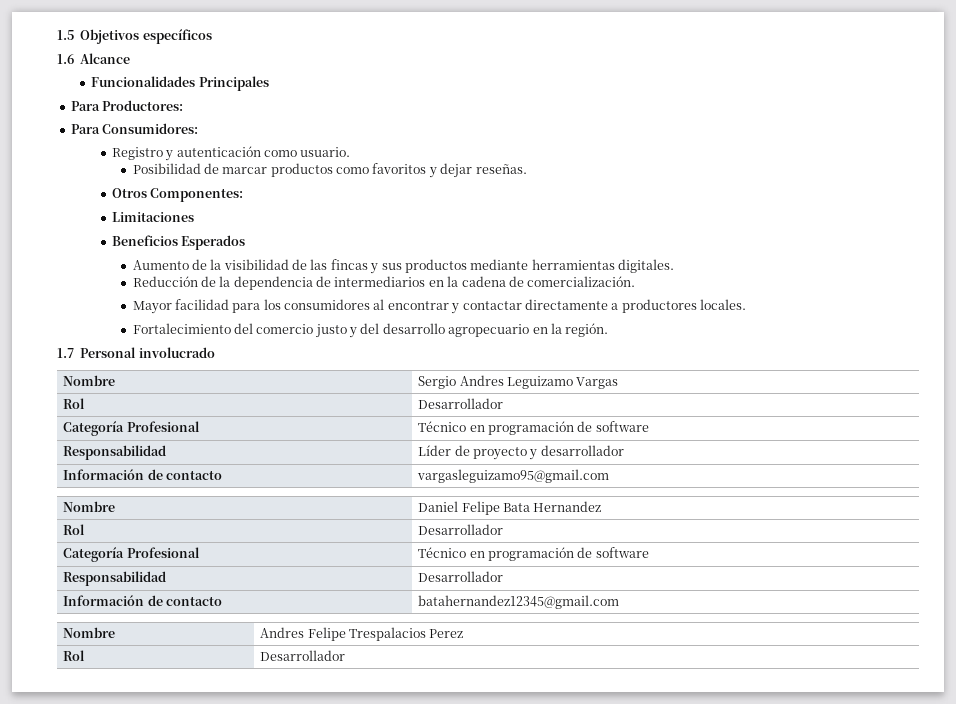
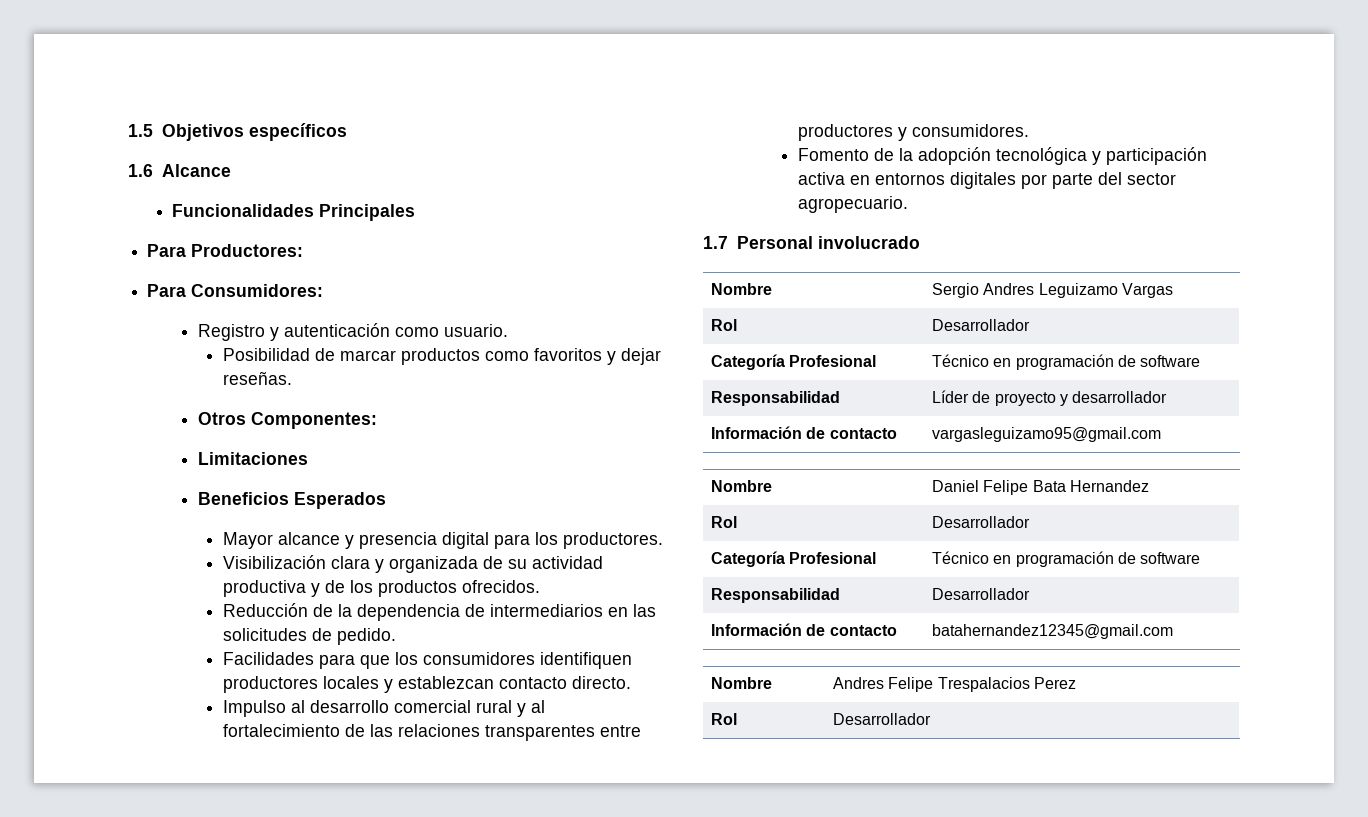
[132,259,675,274] Aumento de la visibilidad de las fincas y sus productos mediante herramientas digitales. -> [222,532,663,549] [222,555,603,573] [222,580,540,597] Mayor alcance y presencia digital para los productores. // Visibilización clara y organizada de su actividad productiva y de los productos ofrecidos.
[447,276,636,287] [132,299,747,314] [132,323,609,338] la cadena de comercialización. // Mayor facilidad para los consumidores al encontrar y contactar directamente a productores locales. // Fortalecimiento del comercio justo y del desarrollo agropecuario en la región. -> [632,604,656,617] [222,628,396,645] [222,652,632,669] [222,676,631,693] [222,700,545,717] [222,724,641,741] [797,124,1029,141] [797,147,1207,165] [797,172,1176,189] [797,196,908,213] las solicitudes de pedido. // Facilidades para que los consumidores identifiquen productores locales y establezcan contacto directo. // Impulso al desarrollo comercial rural y al fortalecimiento de las relaciones transparentes entre productores y consumidores. // Fomento de la adopción tecnológica y participación activa en entornos digitales por parte del sector agropecuario.

